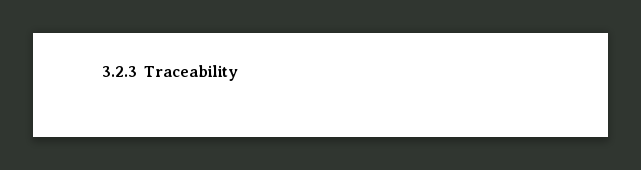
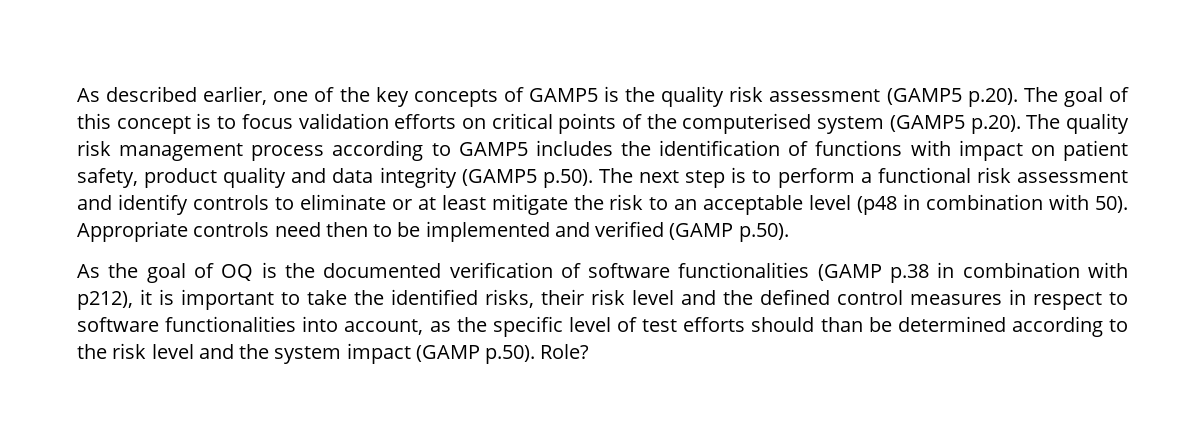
[102,65,238,81] 3.2.3 Traceability -> [77,86,1129,107] [77,113,1130,134] [77,140,1128,161] [77,167,1129,188] [77,194,1128,215] [77,221,789,242] [77,262,1128,283] [77,289,1128,310] [77,316,1128,337] [77,343,590,364] As described earlier, one of the key concepts of GAMP5 is the quality risk assessment (GAMP5 p.20). The goal of this concept is to focus validation efforts on critical points of the computerised system (GAMP5 p.20). The quality risk management process according to GAMP5 includes the identification of functions with impact on patient safety, product quality and data integrity (GAMP5 p.50). The next step is to perform a functional risk assessment and identify controls to eliminate or at least mitigate the risk to an acceptable level (p48 in combination with 50). Appropriate controls need then to be implemented and verified (GAMP p.50). // As the goal of OQ is the documented verification of software functionalities (GAMP p.38 in combination with p212), it is important to take the identified risks, their risk level and the defined control measures in respect to software functionalities into account, as the specific level of test efforts should than be determined according to the risk level and the system impact (GAMP p.50). Role?

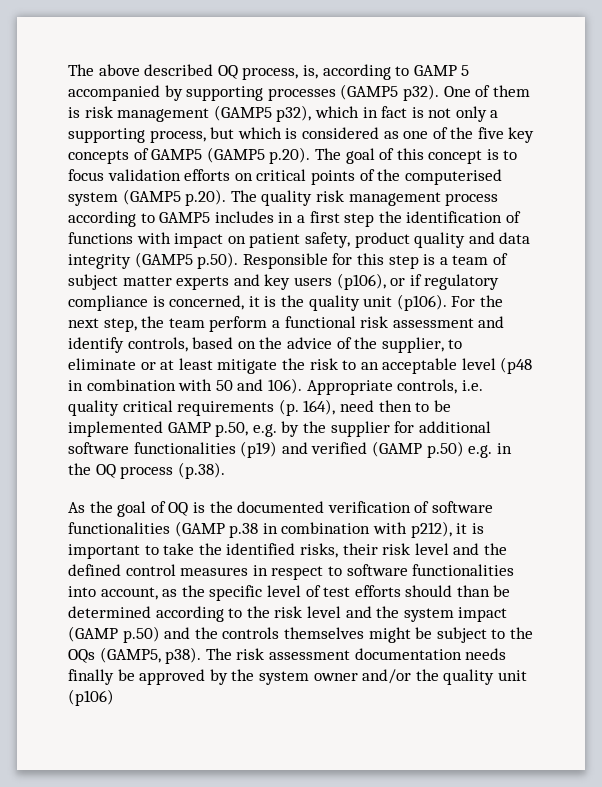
[77,86,268,105] As described earlier, -> [68,64,470,80] [68,84,530,101] [68,105,499,122] [68,127,399,143] The above described OQ process, is, according to GAMP 5 accompanied by supporting processes (GAMP5 p32). One of them is risk management (GAMP5 p32), which in fact is not only a supporting process, but which is considered as
(370, 94) none -> [477,127,504,139] five
[604,86,881,107] is the quality risk assessment -> (203, 154) none
(613, 148) none -> [278,211,375,227] in a first step
[598,167,772,188] The next step is to -> [242,253,508,269] [68,273,500,290] [68,294,503,311] [68,316,205,332] Responsible for this step is a team of subject matter experts and key users (p106), or if regulatory compliance is concerned, it is the quality unit (p106). For the next step, the team
[192,195,269,210] controls -> [127,337,444,353] controls, based on the advice of the supplier,
[1094,196,1128,213] [77,221,270,242] 50). Appropriate controls -> [215,378,483,395] [68,399,336,416] 50 and 106). Appropriate controls, i.e. quality critical requirements (p. 164),
[554,221,789,242] and verified (GAMP p.50). -> [167,421,491,437] [68,441,512,458] [68,462,225,479] GAMP p.50, e.g. by the supplier for additional software functionalities (p19) and verified (GAMP p.50) e.g. in the OQ process (p.38).
[485,344,590,364] p.50). Role? -> [122,626,533,643] [68,647,507,664] [68,669,527,685] [68,689,114,706] p.50) and the controls themselves might be subject to the OQs (GAMP5, p38). The risk assessment documentation needs finally be approved by the system owner and/or the quality unit (p106)

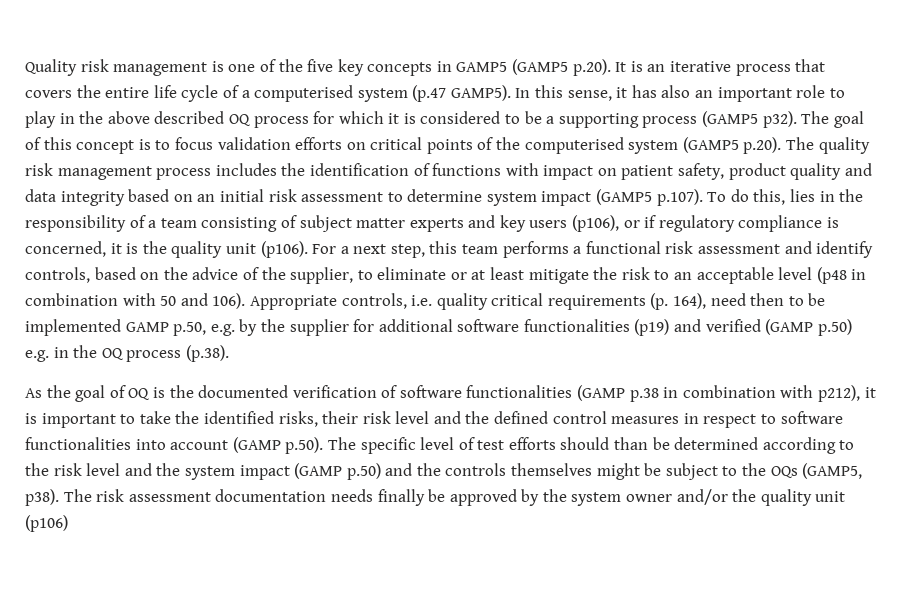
[68,64,470,80] [68,84,530,101] [68,105,499,122] [68,127,399,143] The above described OQ process, is, according to GAMP 5 accompanied by supporting processes (GAMP5 p32). One of them is risk management (GAMP5 p32), which in fact is not only a supporting process, but which is considered as -> [25,59,224,76] Quality risk management is
[133,148,149,160] of -> [436,61,452,72] in
(311, 155) none -> [615,59,826,76] [25,85,845,102] [25,111,797,128] It is an iterative process that covers the entire life cycle of a computerised system (p.47 GAMP5). In this sense, it has also an important role to play in the above described OQ process for which it is considered to be a supporting process (GAMP5 p32).
[68,211,375,227] according to GAMP5 includes in a first step -> [215,163,277,176] includes
[134,252,436,269] (GAMP5 p.50). Responsible for this step is -> [128,189,864,206] [25,215,146,232] based on an initial risk assessment to determine system impact (GAMP5 p.107). To do this, lies in the responsibility of
(489, 260) none -> [201,217,278,232] consisting
[479,295,503,307] the -> [340,246,349,254] a
[141,316,268,332] the team perform -> [429,241,569,258] this team performs
[100,585,205,600] account, as the -> [170,437,356,454] account (GAMP p.50). The

